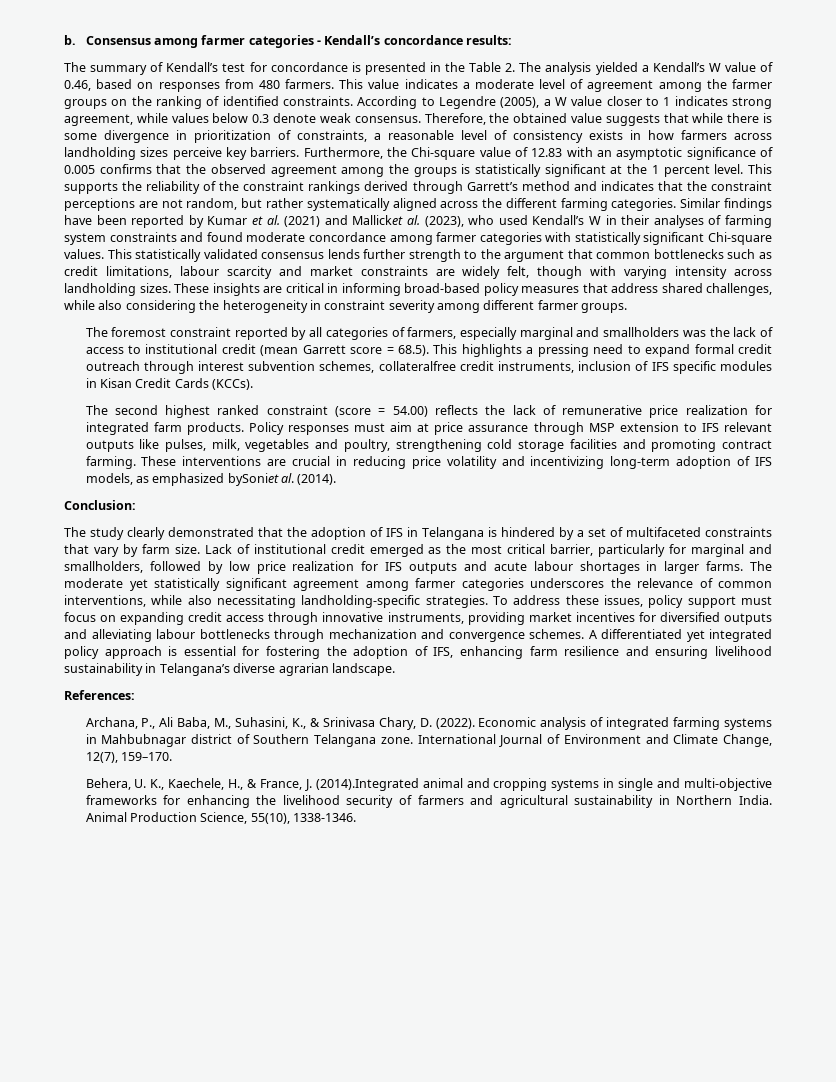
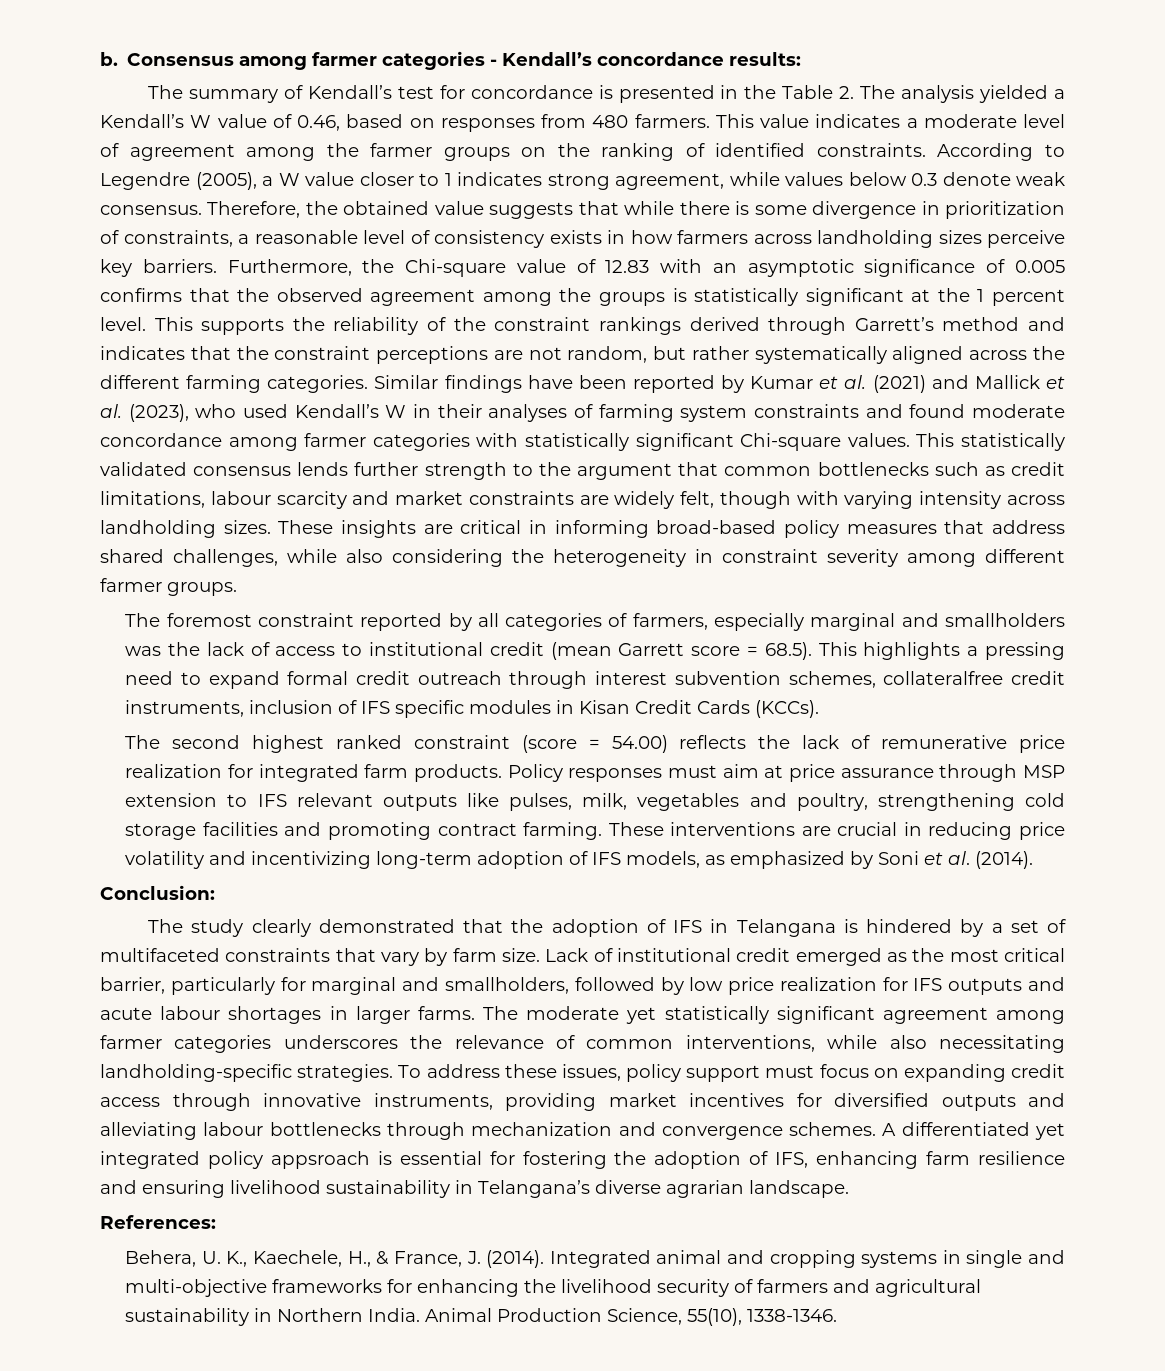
[352,215,404,225] Mallicket -> [974,375,1065,389] Mallick et
[227,473,279,486] bySoniet -> [850,851,944,869] by Soni et
[104,646,162,659] approach -> [270,1151,370,1169] appsroach
[85,717,772,730] [85,734,773,747] [85,752,172,763] // Archana, P., Ali Baba, M., Suhasini, K., & Srinivasa Chary, D. (2022). Economic analysis of integrated farming systems in Mahbubnagar district of Southern Telangana zone. International Journal of Environment and Climate Change, 12(7), 159–170. -> (216, 1222) none
[315,778,419,791] (2014).Integrated -> [486,1250,651,1268] (2014). Integrated

